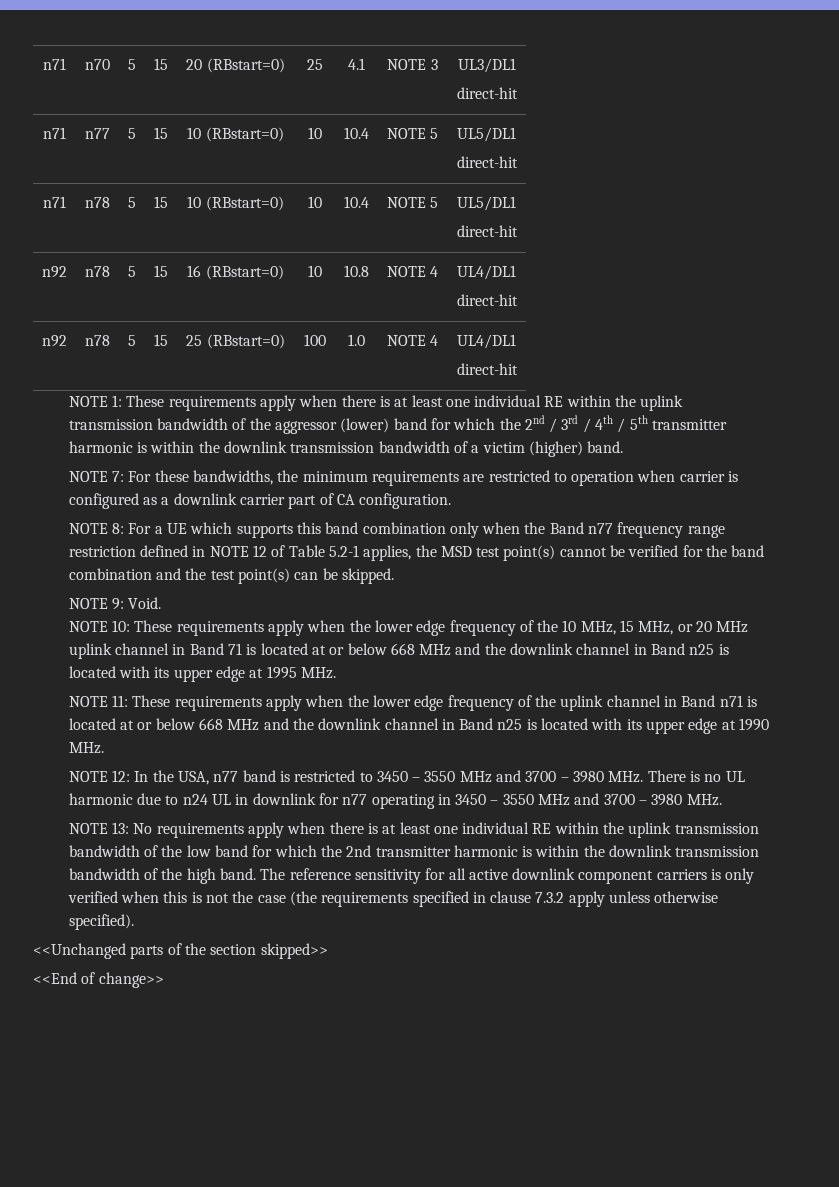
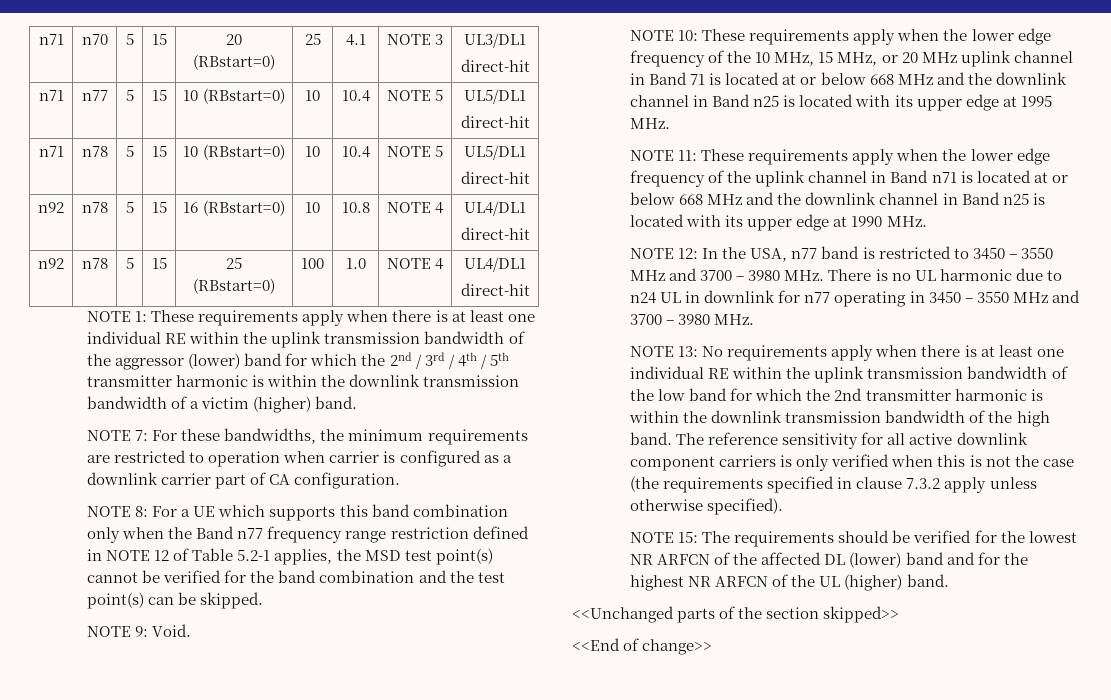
(134, 922) none -> [630,530,1077,547] [630,552,1028,568] [630,574,949,591] // NOTE 15: The requirements should be verified for the lowest NR ARFCN of the affected DL (lower) band and for the highest NR ARFCN of the UL (higher) band.

